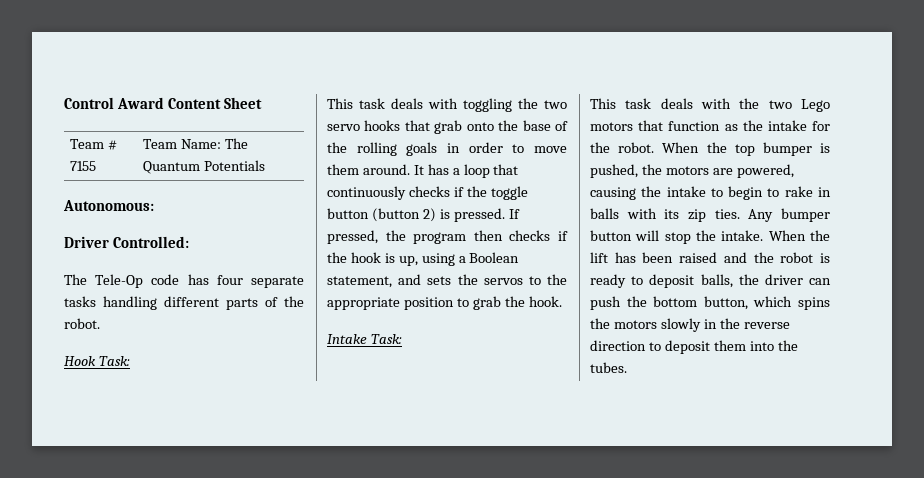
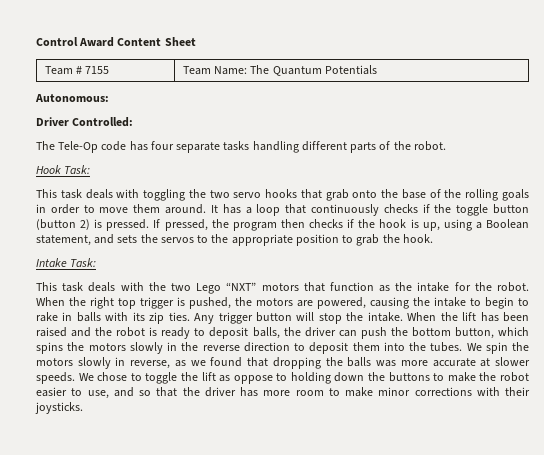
(830, 105) none -> [226,282,257,291] “NXT”
[734,142,812,156] top bumper -> [90,297,174,309] right top trigger
[781,208,830,222] bumper -> [218,312,253,324] trigger
(627, 367) none -> [466,342,529,354] [36,357,530,369] [36,372,529,384] [36,387,530,399] [35,402,83,414] We spin the motors slowly in reverse, as we found that dropping the balls was more accurate at slower speeds. We chose to toggle the lift as oppose to holding down the buttons to make the robot easier to use, and so that the driver has more room to make minor corrections with their joysticks.

